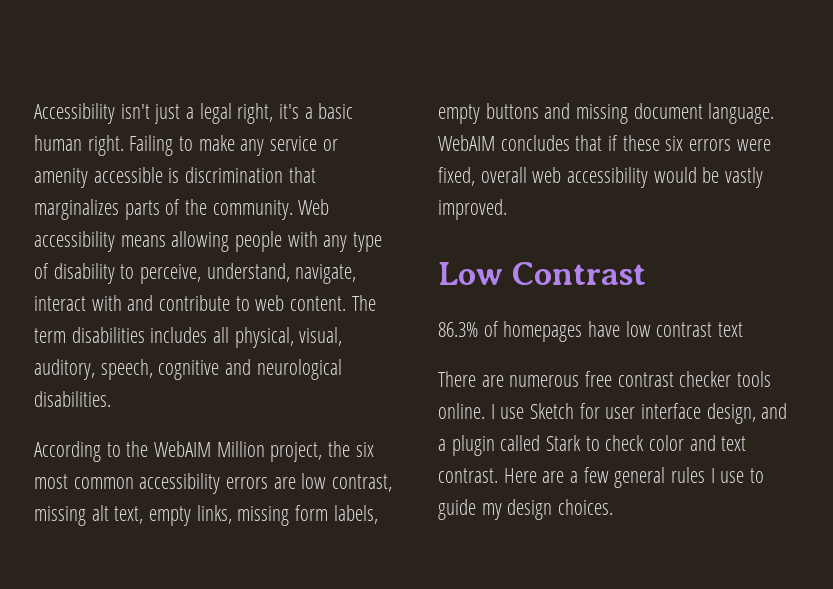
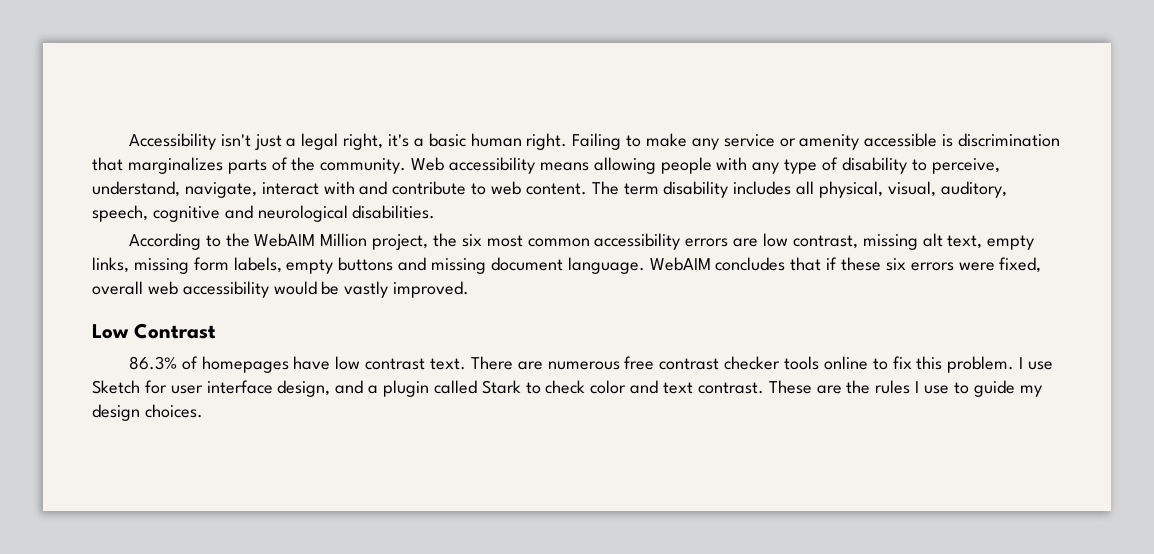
[71,327,145,343] disabilities -> [663,181,729,198] disability
[718,322,744,337] text // -> [429,358,466,370] text.
[438,403,485,419] online. -> [823,356,1015,373] online to fix this problem.
[503,467,666,488] Here are a few general -> [768,380,871,394] These are the

